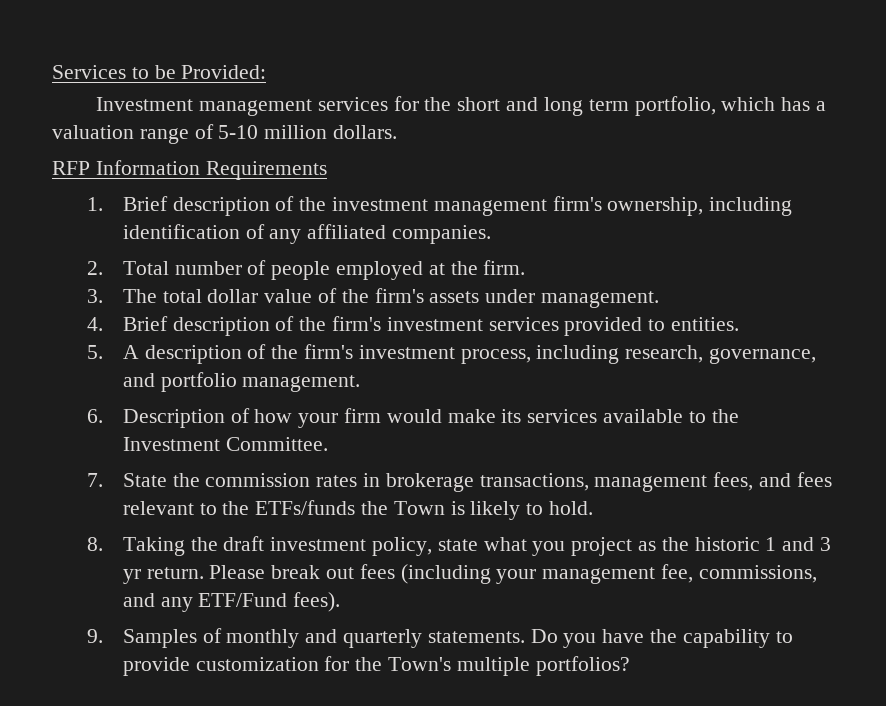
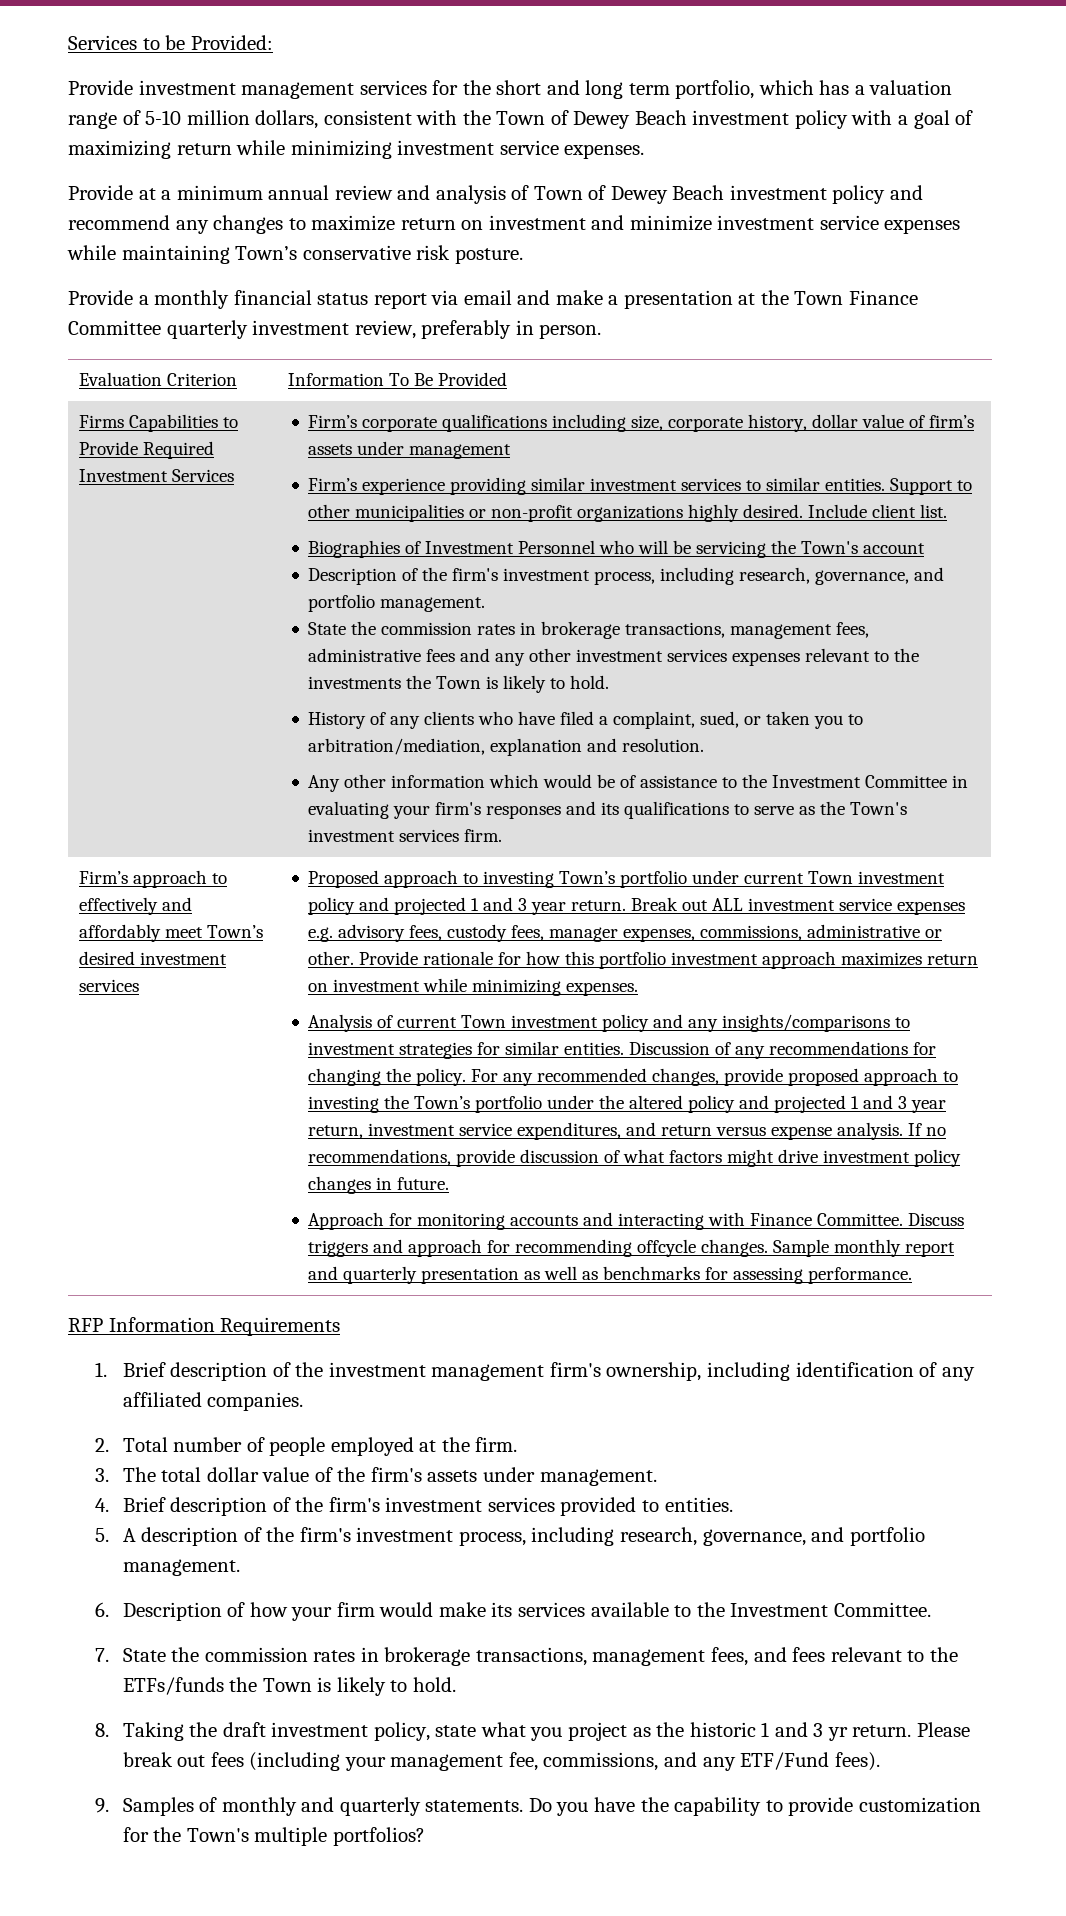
[96,97,194,111] Investment -> [68,80,236,95] Provide investment
[333,125,398,139] dollars. -> [255,110,974,129] [68,140,645,159] [68,185,924,204] [68,215,961,234] [67,245,523,264] [68,290,919,309] [68,320,602,339] [78,372,237,386] [287,372,507,386] [78,414,238,432] [78,441,214,459] [78,469,234,482] [308,414,975,432] [308,441,512,459] [308,477,973,495] [308,504,948,522] [308,540,926,558] [308,567,945,585] [308,594,486,612] [308,621,870,639] [308,648,920,666] [308,675,610,693] [308,711,864,729] [308,738,705,756] [308,774,969,792] [308,801,908,819] [308,829,503,842] [78,870,227,888] [78,897,192,915] [78,924,263,942] [78,951,227,965] [78,979,139,992] [308,870,946,888] [308,897,966,915] [308,924,943,942] [308,951,979,969] [308,978,639,996] [308,1014,911,1032] [308,1041,937,1059] [308,1068,959,1086] [308,1095,947,1113] [308,1122,947,1140] [308,1149,962,1167] [308,1176,450,1194] [308,1212,965,1230] [308,1239,956,1257] [308,1266,913,1284] dollars, consistent with the Town of Dewey Beach investment policy with a goal of maximizing return while minimizing investment service expenses. // Provide at a minimum annual review and analysis of Town of Dewey Beach investment policy and recommend any changes to maximize return on investment and minimize investment service expenses while maintaining Town’s conservative risk posture. // Provide a monthly financial status report via email and make a presentation at the Town Finance Committee quarterly investment review, preferably in person. // Evaluation Criterion | Information To Be Provided // Firms Capabilities to Provide Required Investment Services | Firm’s corporate qualifications including size, corporate history, dollar value of firm’s assets under management // Firm’s experience providing similar investment services to similar entities. Support to other municipalities or non-profit organizations highly desired. Include client list. // Biographies of Investment Personnel who will be servicing the Town's account // Description of the firm's investment process, including research, governance, and portfolio management. // State the commission rates in brokerage transactions, management fees, administrative fees and any other investment services expenses relevant to the investments the Town is likely to hold. // History of any clients who have filed a complaint, sued, or taken you to arbitration/mediation, explanation and resolution. // Any other information which would be of assistance to the Investment Committee in evaluating your firm's responses and its qualifications to serve as the Town's investment services firm. // Firm’s approach to effectively and affordably meet Town’s desired investment services | Proposed approach to investing Town’s portfolio under current Town investment policy and projected 1 and 3 year return. Break out ALL investment service expenses e.g. advisory fees, custody fees, manager expenses, commissions, administrative or other. Provide rationale for how this portfolio investment approach maximizes return on investment while minimizing expenses. // Analysis of current Town investment policy and any insights/comparisons to investment strategies for similar entities. Discussion of any recommendations for changing the policy. For any recommended changes, provide proposed approach to investing the Town’s portfolio under the altered policy and projected 1 and 3 year return, investment service expenditures, and return versus expense analysis. If no recommendations, provide discussion of what factors might drive investment policy changes in future. // Approach for monitoring accounts and interacting with Finance Committee. Discuss triggers and approach for recommending offcycle changes. Sample monthly report and quarterly presentation as well as benchmarks for assessing performance.

